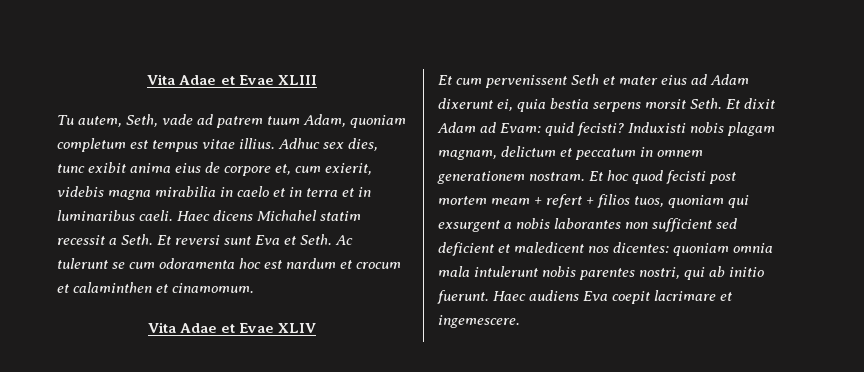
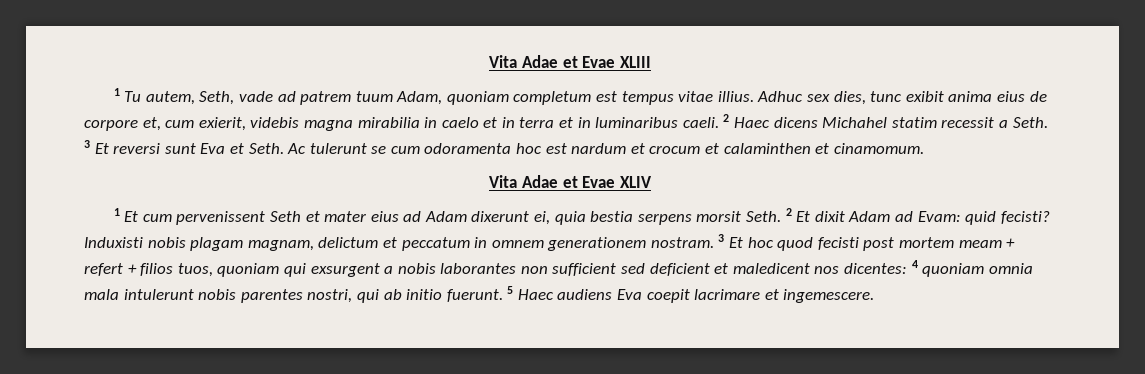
(317, 80) none -> [113,88,120,96] 1
(174, 215) none -> [723,114,730,122] 2
(154, 239) none -> [84,140,90,148] 3
(317, 328) none -> [113,208,120,216] 1
(723, 103) none -> [785,208,792,216] 2
(586, 176) none -> [718,234,725,242] 3
(670, 247) none -> [911,260,918,268] 4
(489, 297) none -> [507,286,514,294] 5

